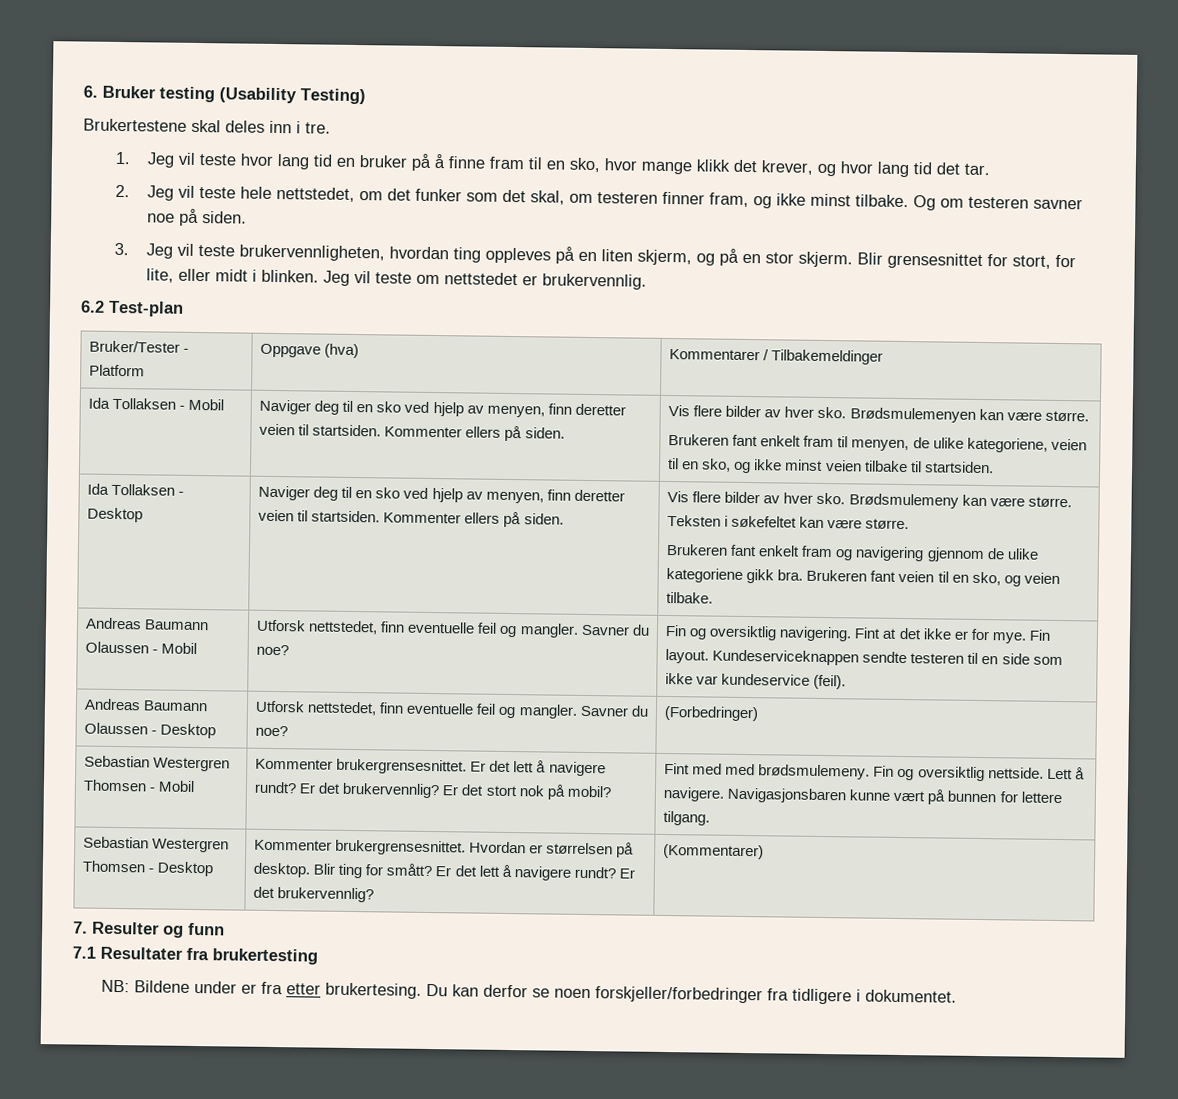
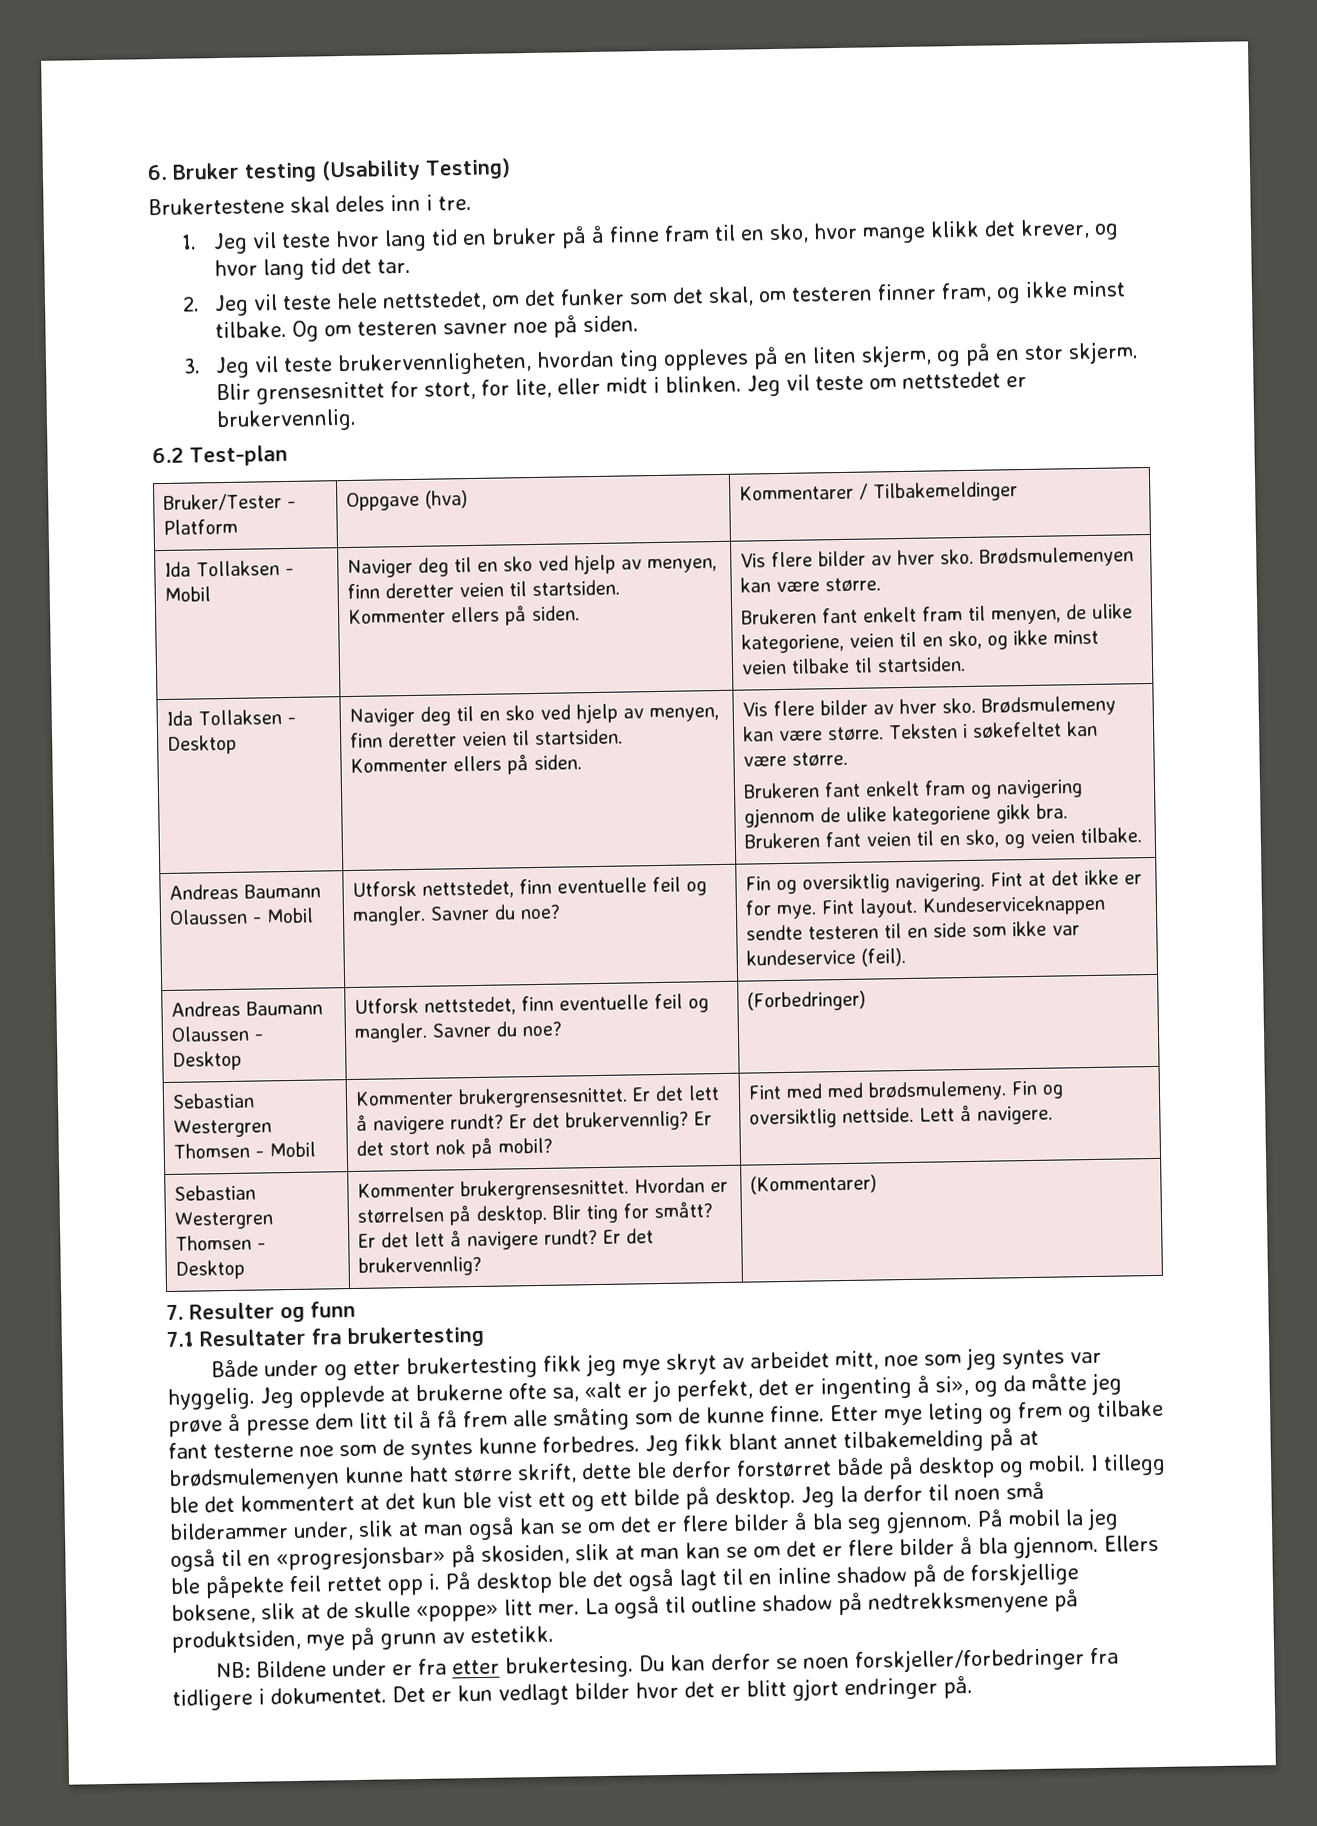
[1028,629,1051,641] Fin -> [821,899,856,915] Fint
[727,787,1062,805] [663,810,711,826] Navigasjonsbaren kunne vært på bunnen for lettere tilgang. -> (1054, 1115) none
(318, 956) none -> [210,1347,1102,1381] [167,1372,1122,1411] [168,1399,1164,1438] [168,1428,1039,1461] [168,1453,1166,1492] [169,1481,1045,1514] [169,1507,1119,1541] [170,1534,1159,1573] [170,1562,1079,1599] [171,1589,1079,1624] [171,1625,554,1653] // Både under og etter brukertesting fikk jeg mye skryt av arbeidet mitt, noe som jeg syntes var hyggelig. Jeg opplevde at brukerne ofte sa, «alt er jo perfekt, det er ingenting å si», og da måtte jeg prøve å presse dem litt til å få frem alle småting som de kunne finne. Etter mye leting og frem og tilbake fant testerne noe som de syntes kunne forbedres. Jeg fikk blant annet tilbakemelding på at brødsmulemenyen kunne hatt større skrift, dette ble derfor forstørret både på desktop og mobil. I tillegg ble det kommentert at det kun ble vist ett og ett bilde på desktop. Jeg la derfor til noen små bilderammer under, slik at man også kan se om det er flere bilder å bla seg gjennom. På mobil la jeg også til en «progresjonsbar» på skosiden, slik at man kan se om det er flere bilder å bla gjennom. Ellers ble påpekte feil rettet opp i. På desktop ble det også lagt til en inline shadow på de forskjellige boksene, slik at de skulle «poppe» litt mer. La også til outline shadow på nedtrekksmenyene på produktsiden, mye på grunn av estetikk.
(957, 996) none -> [392,1676,973,1706] Det er kun vedlagt bilder hvor det er blitt gjort endringer på.

